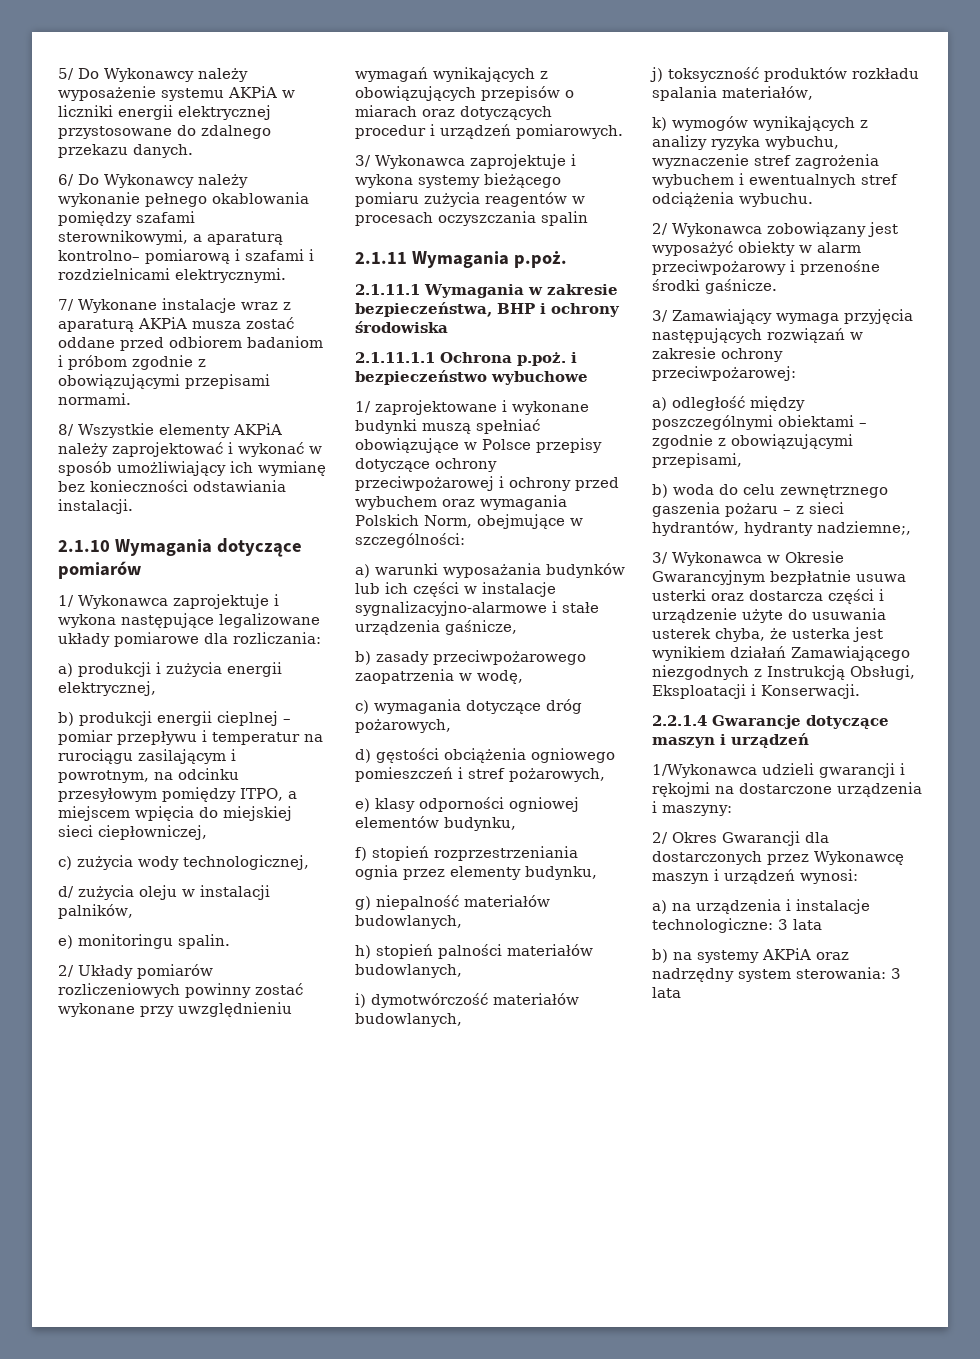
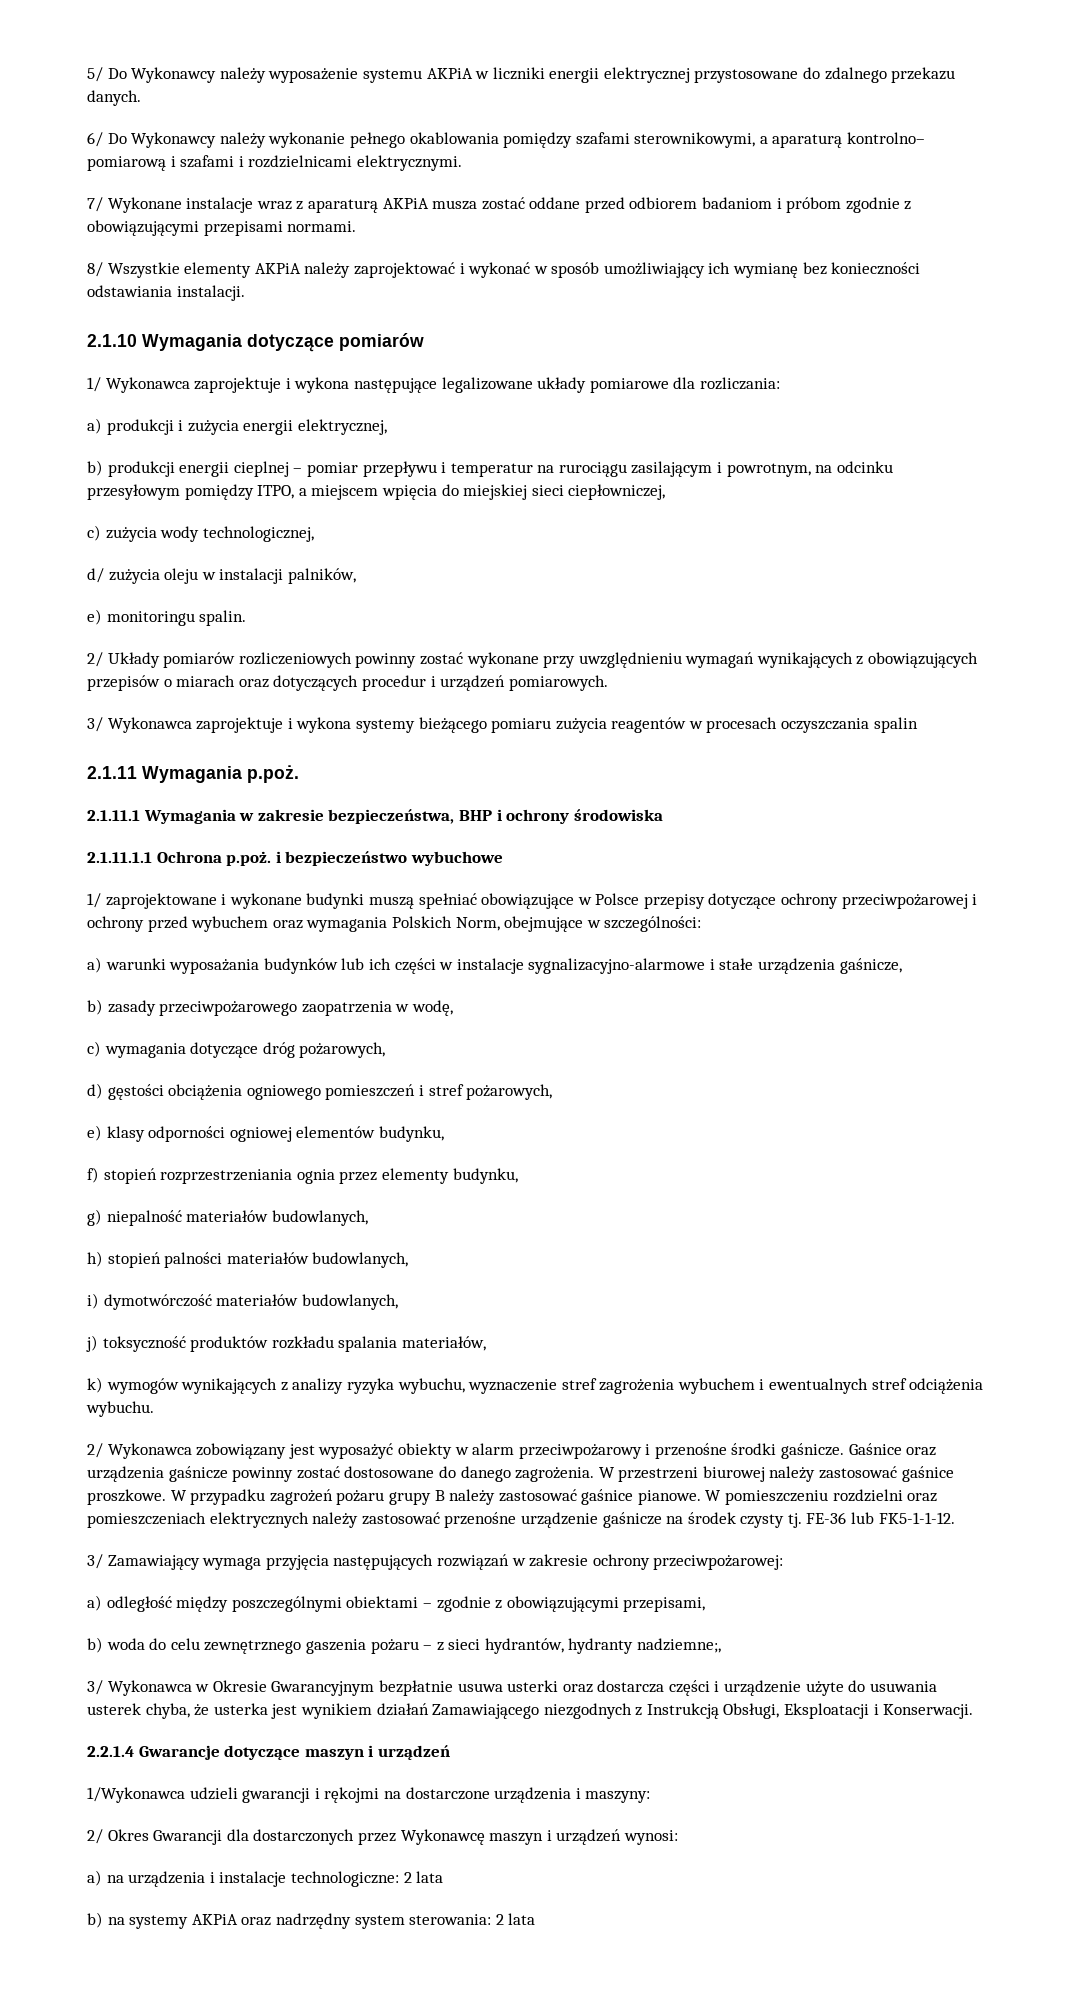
(777, 286) none -> [848,1443,937,1456] [87,1466,954,1482] [87,1489,938,1505] [87,1512,955,1528] Gaśnice oraz urządzenia gaśnicze powinny zostać dostosowane do danego zagrożenia. W przestrzeni biurowej należy zastosować gaśnice proszkowe. W przypadku zagrożeń pożaru grupy B należy zastosować gaśnice pianowe. W pomieszczeniu rozdzielni oraz pomieszczeniach elektrycznych należy zastosować przenośne urządzenie gaśnicze na środek czysty tj. FE-36 lub FK5-1-1-12.
[778,919,788,930] 3 -> [403,1872,412,1883] 2
[891,968,901,979] 3 -> [495,1914,504,1925] 2

